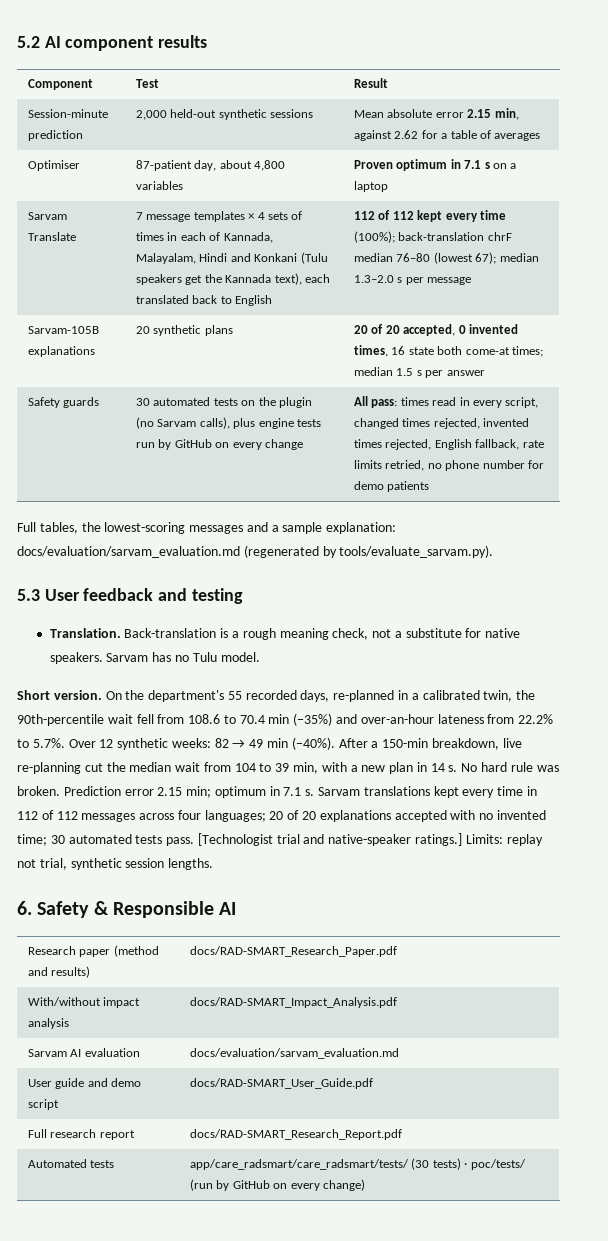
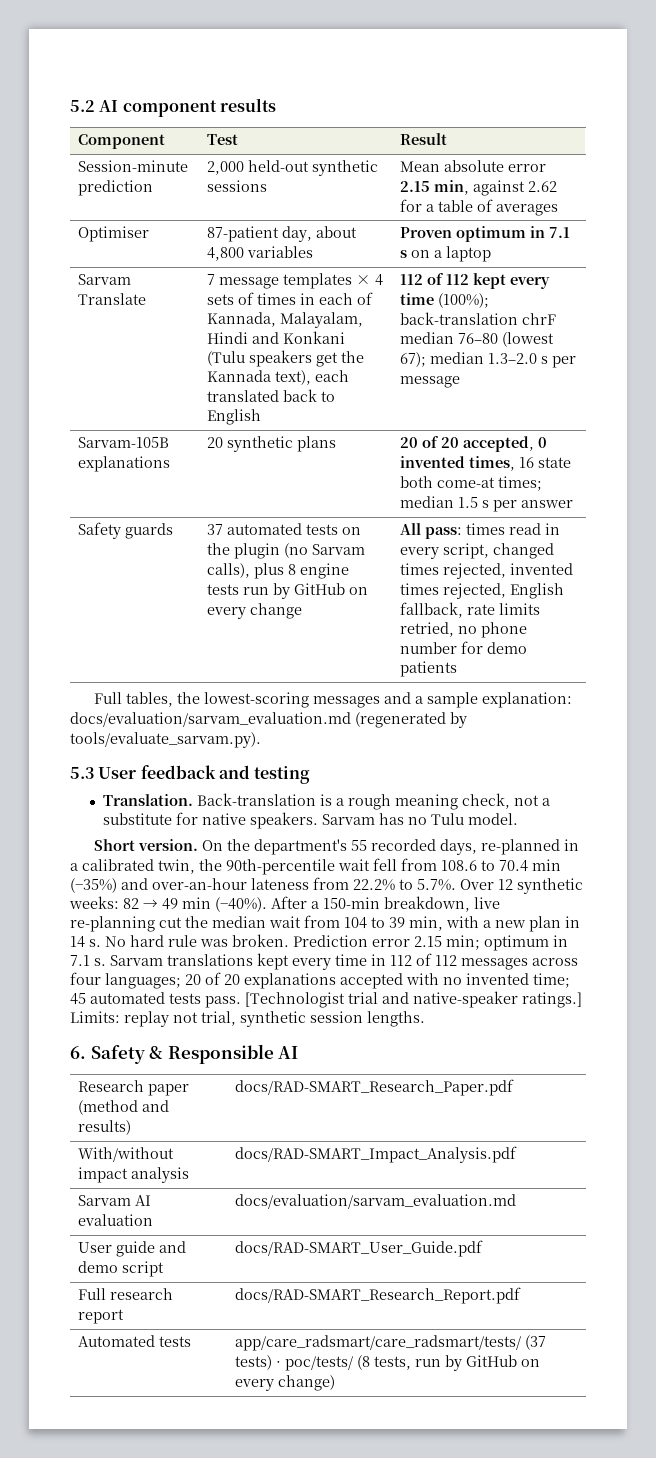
[136,398,151,406] 30 -> [207,524,224,535] 37
(256, 423) none -> [288,564,297,575] 8
[50,835,65,844] 30 -> [70,993,86,1005] 45
[411,1158,430,1170] (30 -> [525,1335,547,1350] (37
[190,1179,214,1191] (run -> [357,1355,442,1370] (8 tests, run

